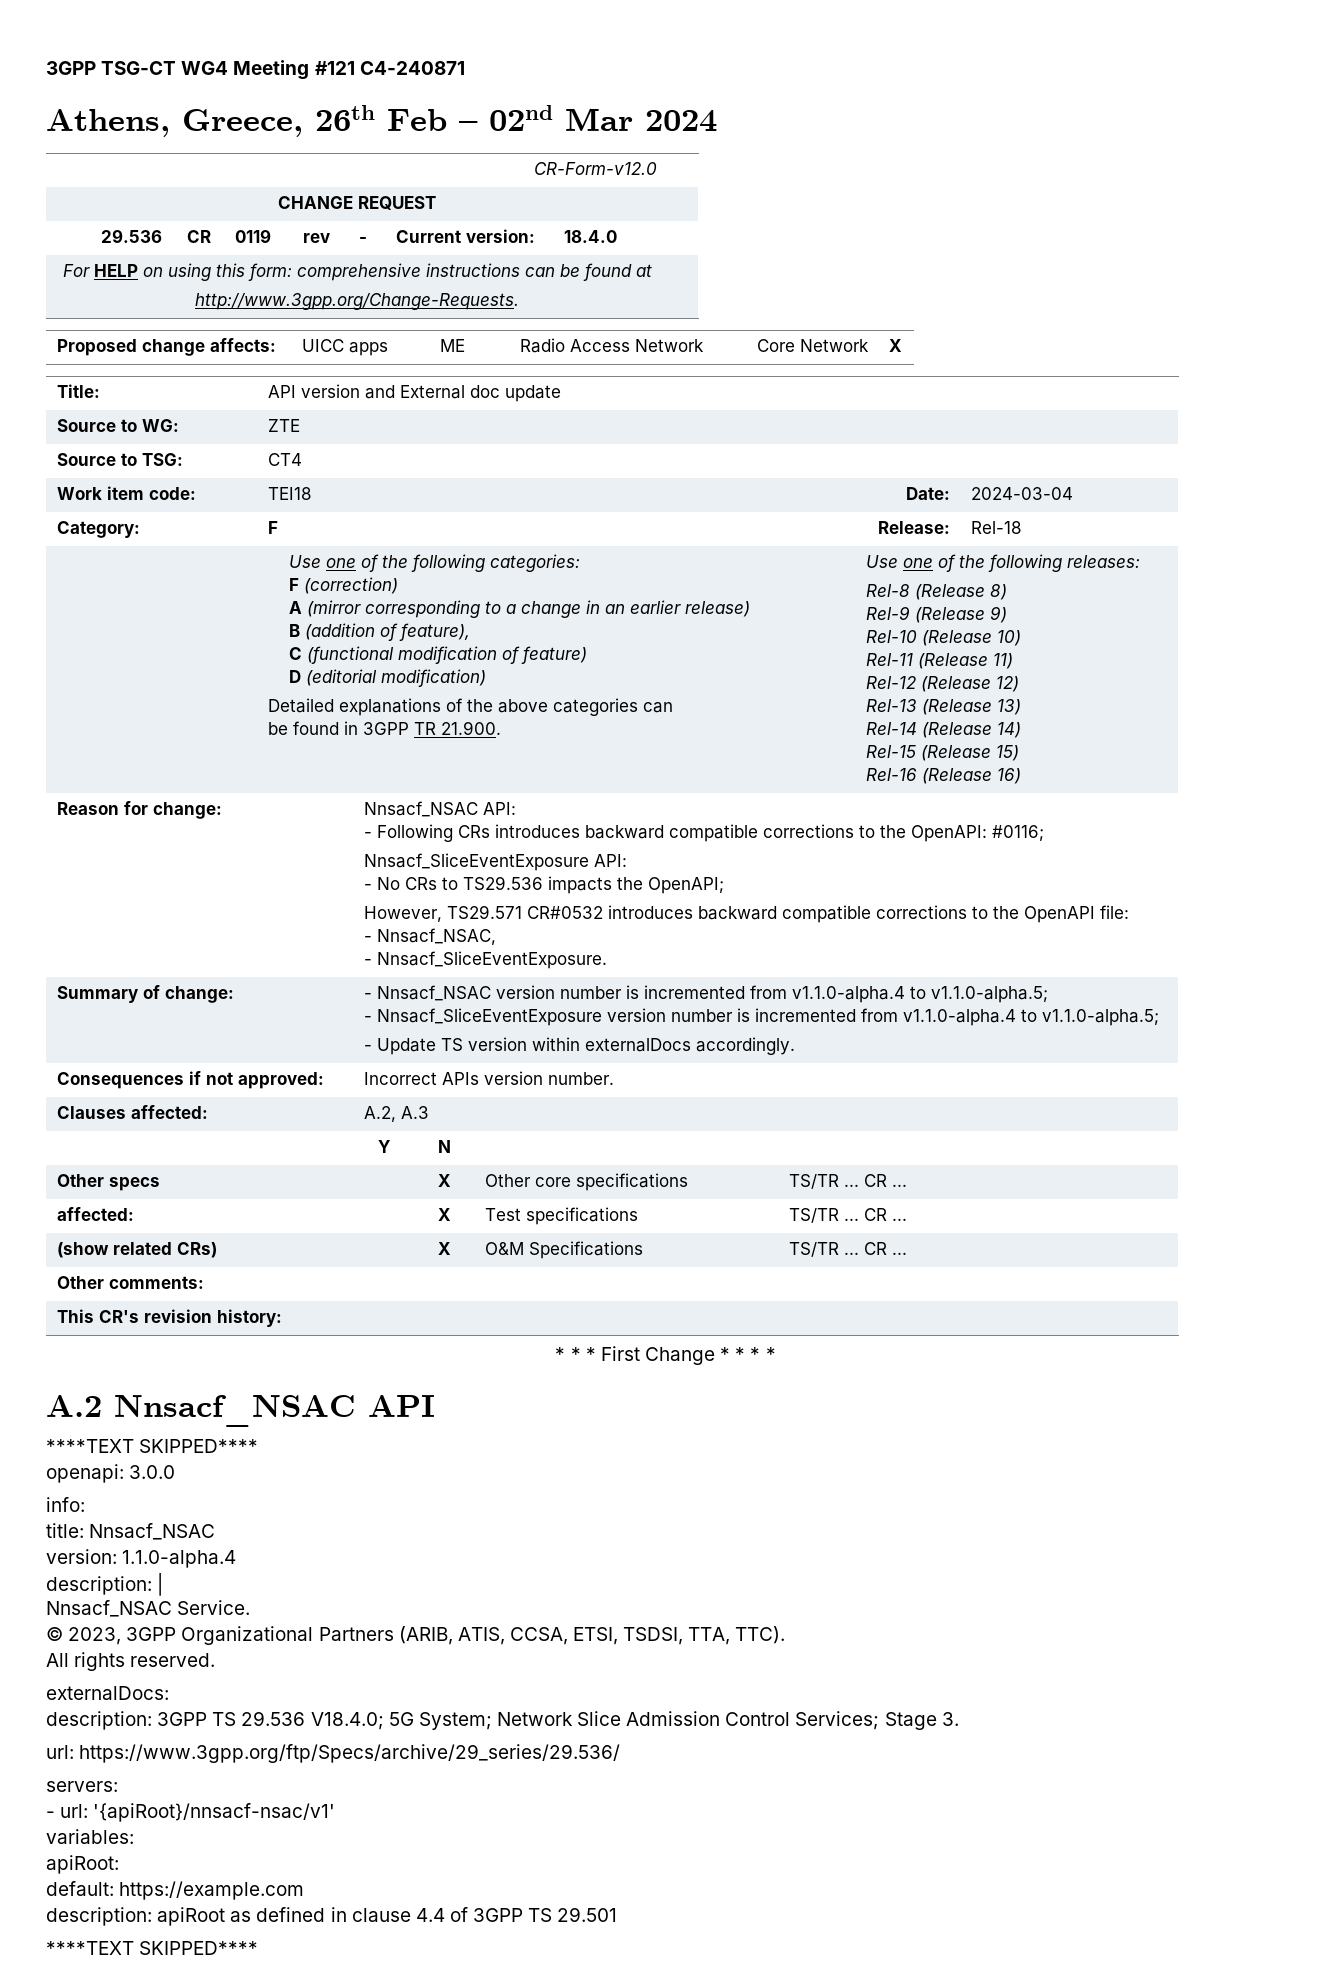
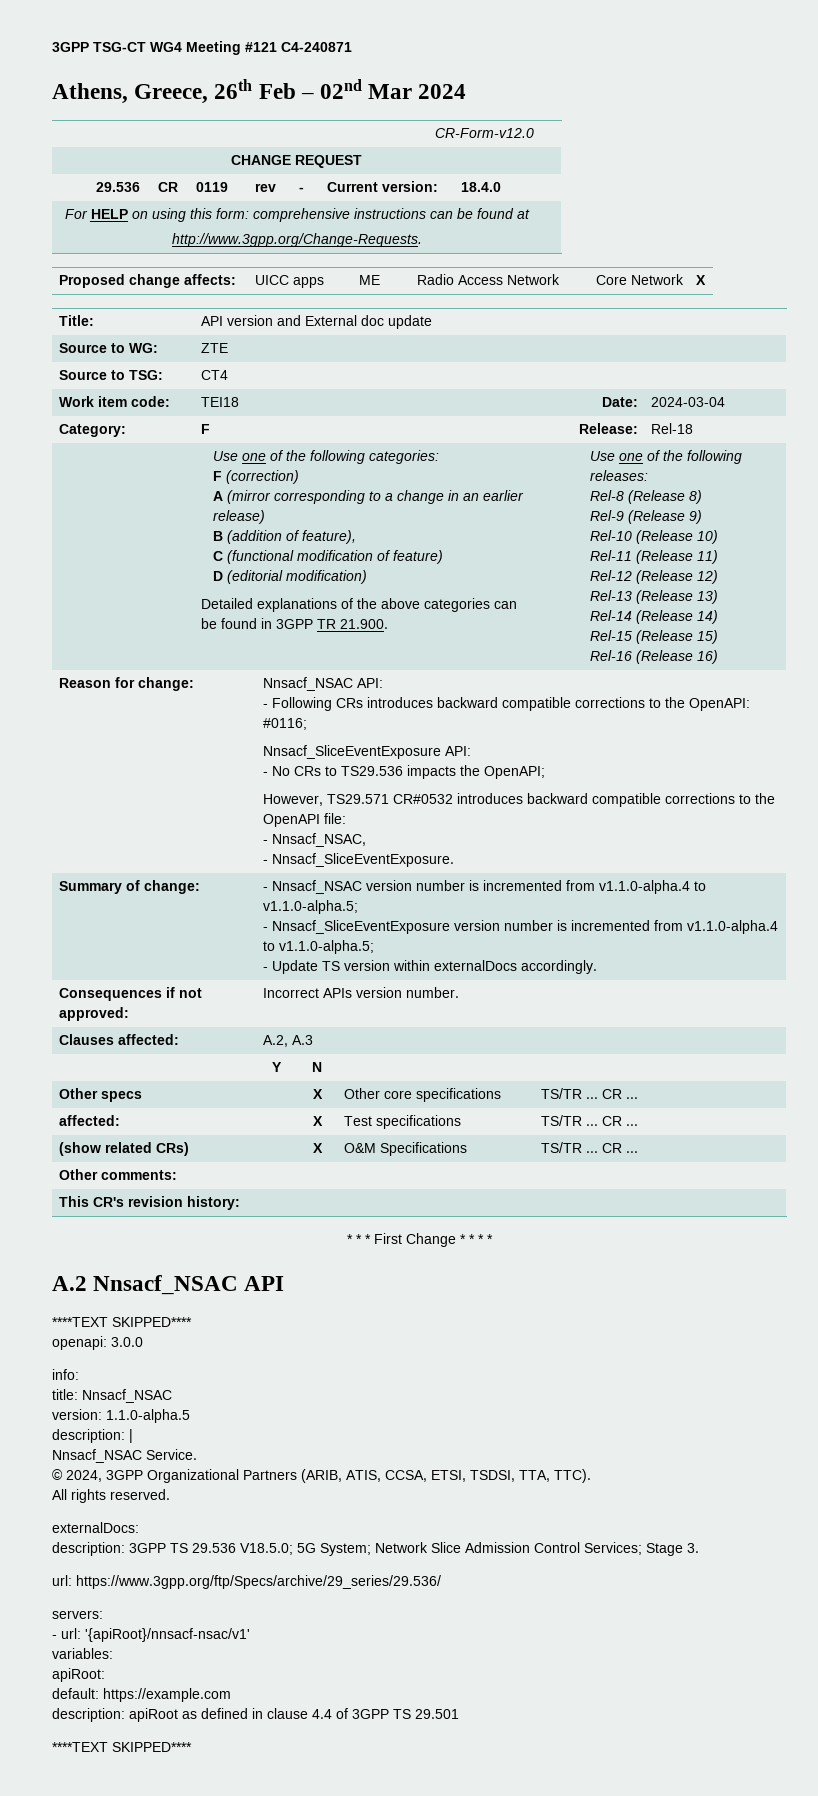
[122,1550,237,1568] 1.1.0-alpha.4 -> [106,1409,190,1423] 1.1.0-alpha.5
[68,1627,122,1645] 2023, -> [66,1470,102,1482] 2024,
[310,1712,384,1730] V18.4.0; -> [240,1543,293,1555] V18.5.0;

